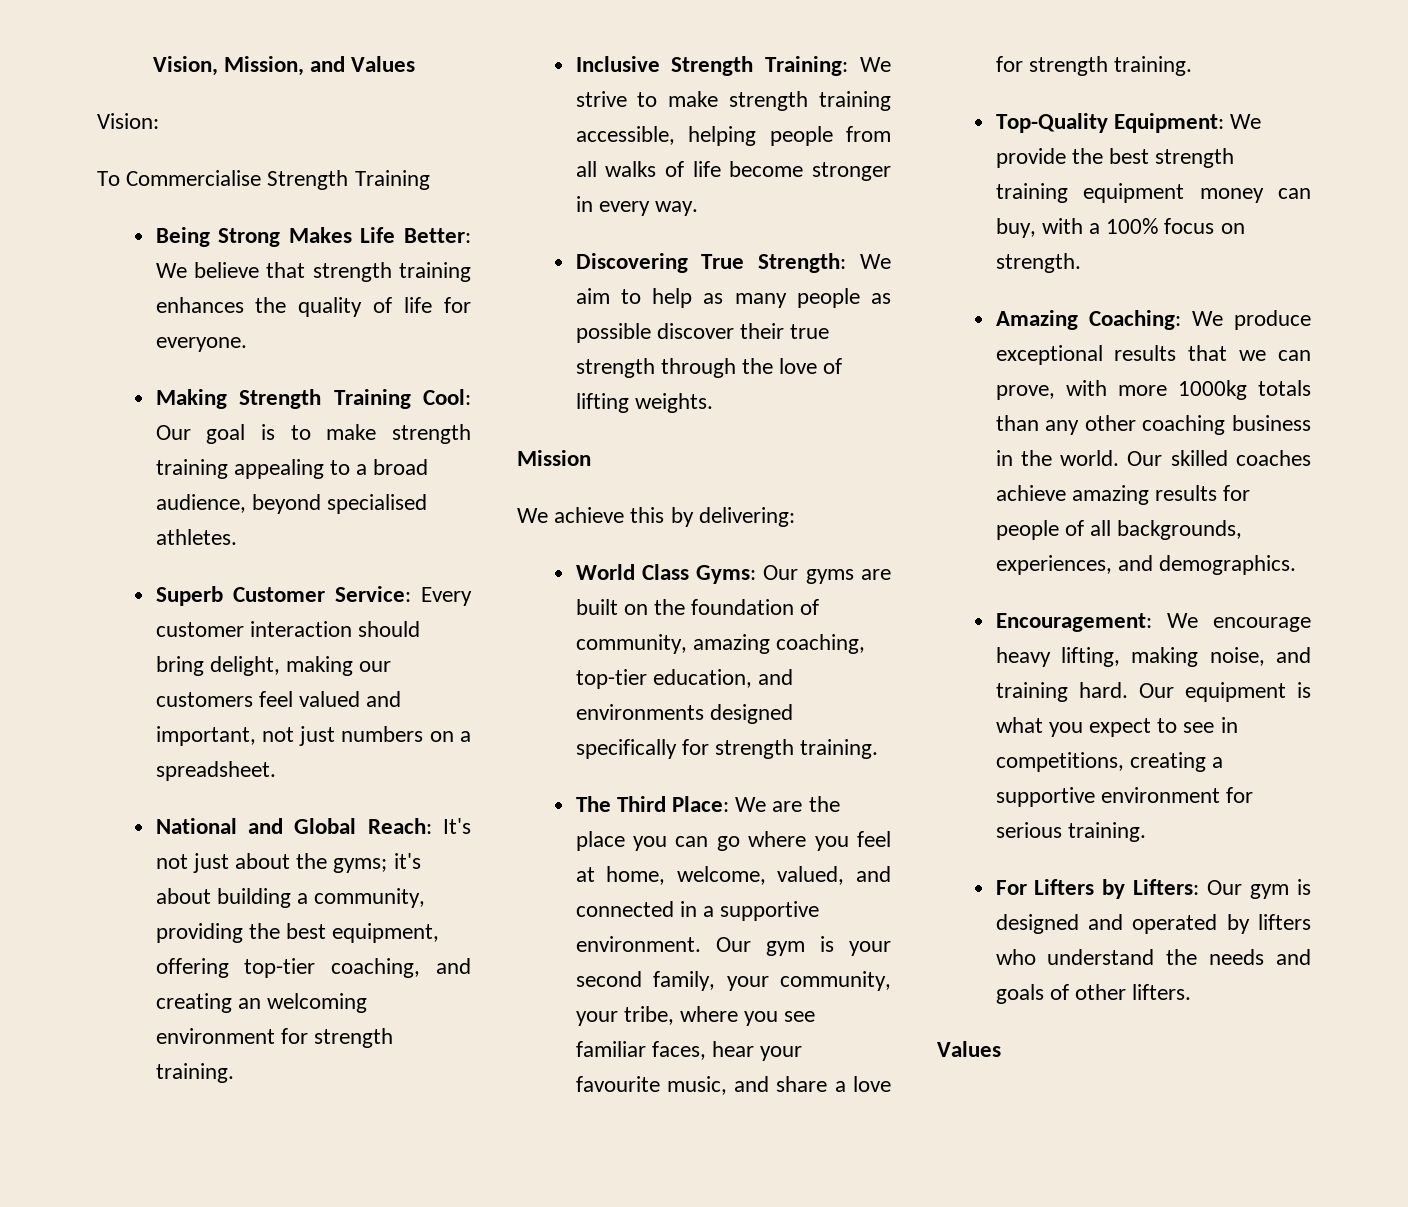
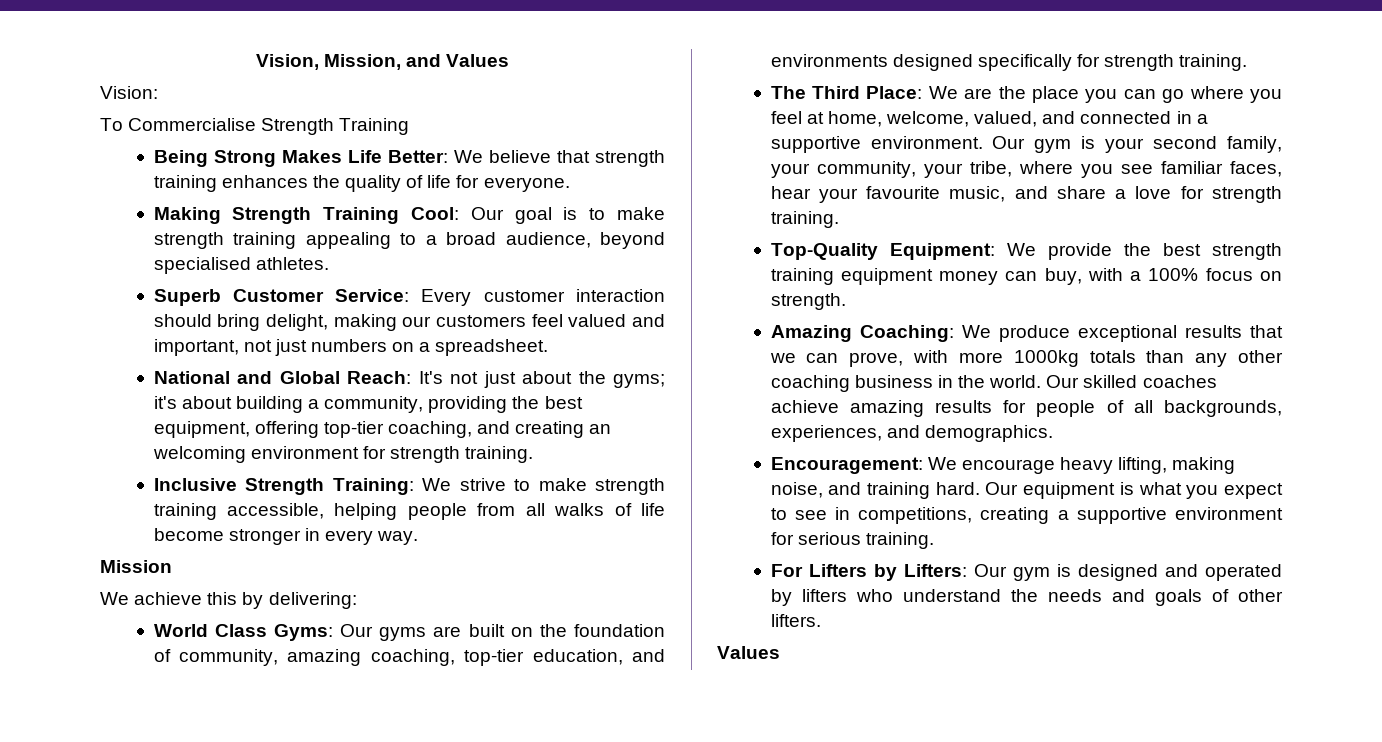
[575,253,891,273] [575,288,891,308] [575,323,830,343] [575,358,843,378] [575,393,713,413] // Discovering True Strength: We aim to help as many people as possible discover their true strength through the love of lifting weights. -> (419, 538) none

